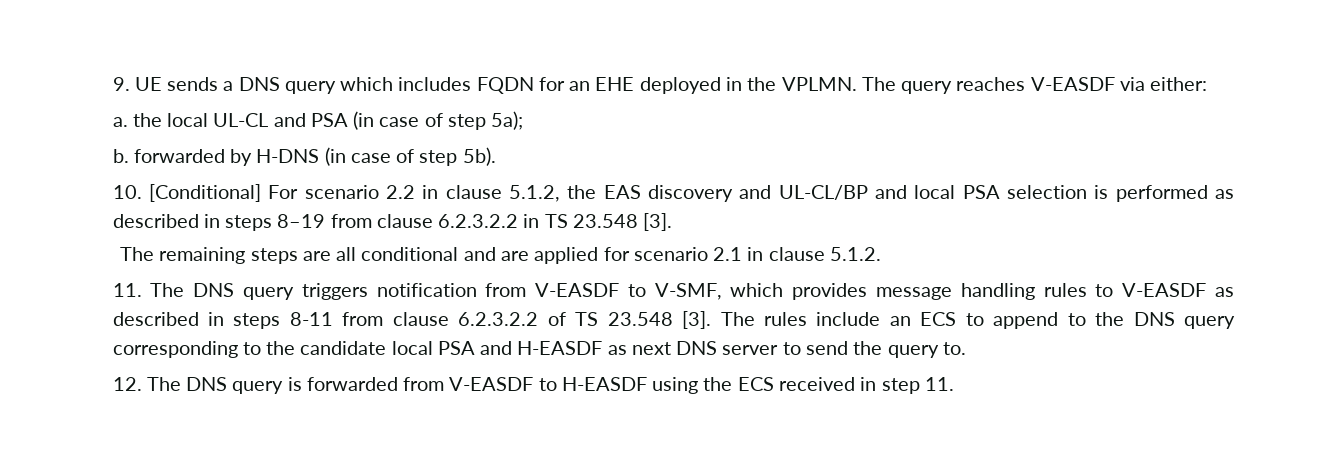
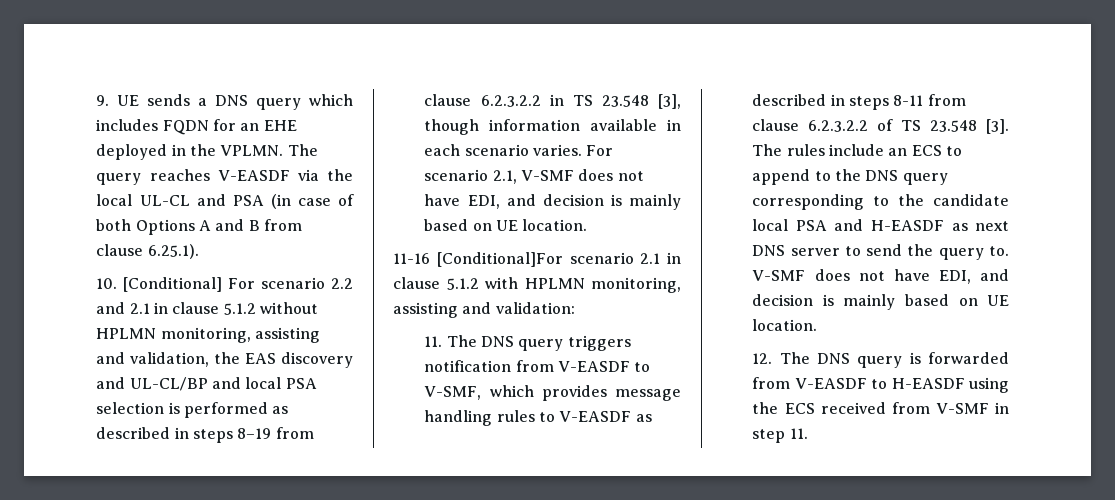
[1150,77,1208,91] [112,117,128,127] either: // a. -> (319, 175) none
[447,111,524,130] [112,147,496,166] step 5a); // b. forwarded by H-DNS (in case of step 5b). -> [96,219,303,235] [96,244,199,259] both Options A and B from clause 6.25.1).
[422,185,560,202] in clause 5.1.2, -> [96,302,319,315] [96,327,321,343] [96,352,210,367] and 2.1 in clause 5.1.2 without HPLMN monitoring, assisting and validation,
[643,213,673,231] [120,247,881,264] [3]. // The remaining steps are all conditional and are applied for scenario 2.1 in clause 5.1.2. -> [658,94,681,109] [424,119,681,135] [424,144,614,156] [424,169,644,184] [424,194,681,210] [424,219,588,231] [393,252,681,267] [393,277,681,293] [393,302,575,318] [3], though information available in each scenario varies. For scenario 2.1, V-SMF does not have EDI, and decision is mainly based on UE location. // 11-16 [Conditional]For scenario 2.1 in clause 5.1.2 with HPLMN monitoring, assisting and validation:
(966, 348) none -> [752,269,1009,284] [752,294,1009,310] [752,319,818,331] V-SMF does not have EDI, and decision is mainly based on UE location.
(856, 384) none -> [891,402,989,414] from V-SMF

